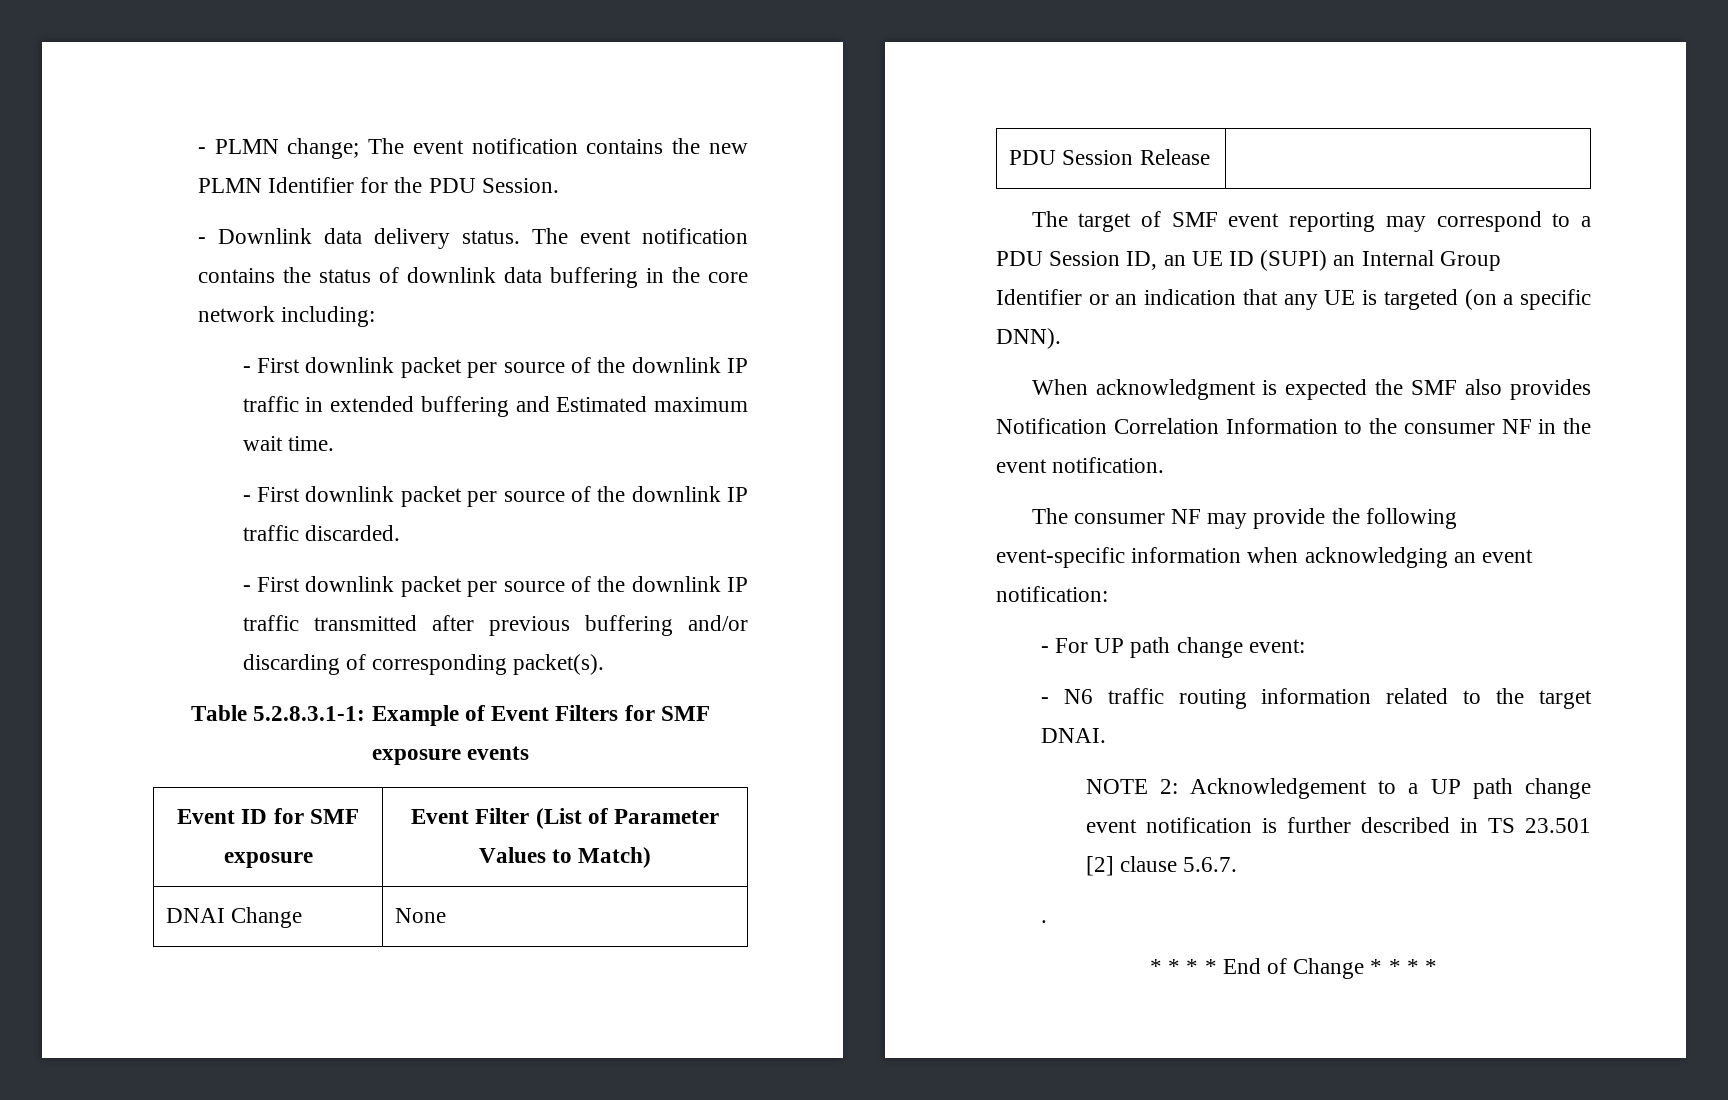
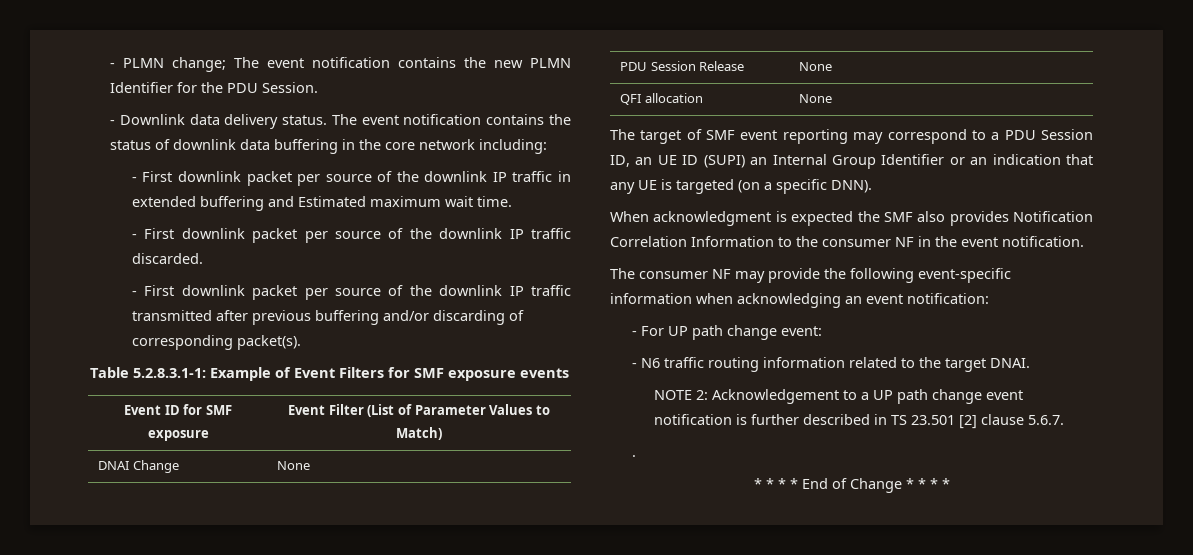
(1210, 157) none -> [799,62,833,71] [620,93,703,105] [799,94,833,103] None // QFI allocation | None

